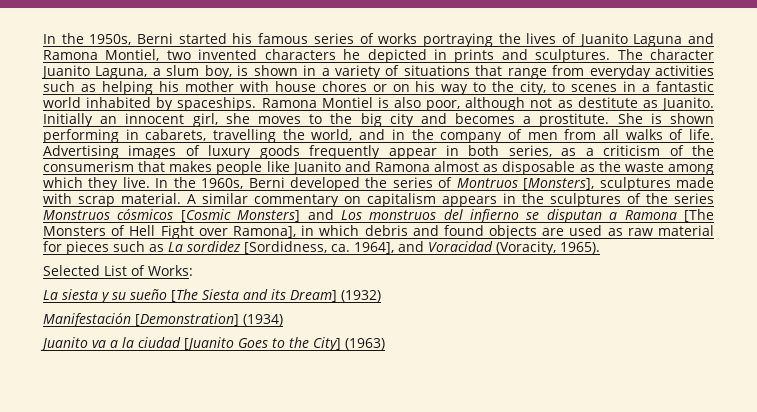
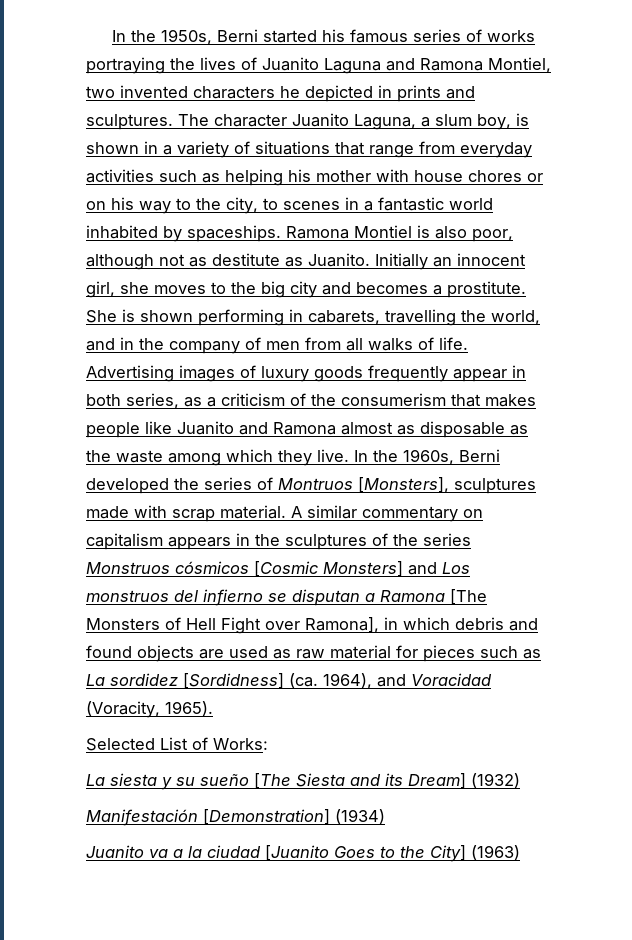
[244,241,394,254] [Sordidness, ca. 1964], -> [183,673,372,689] [Sordidness] (ca. 1964),

